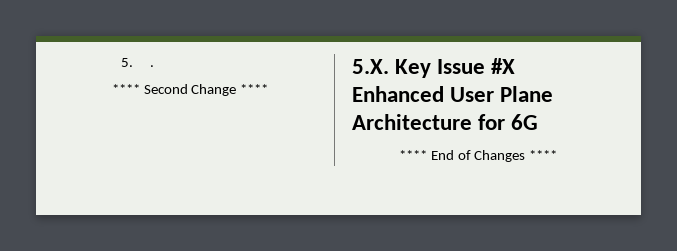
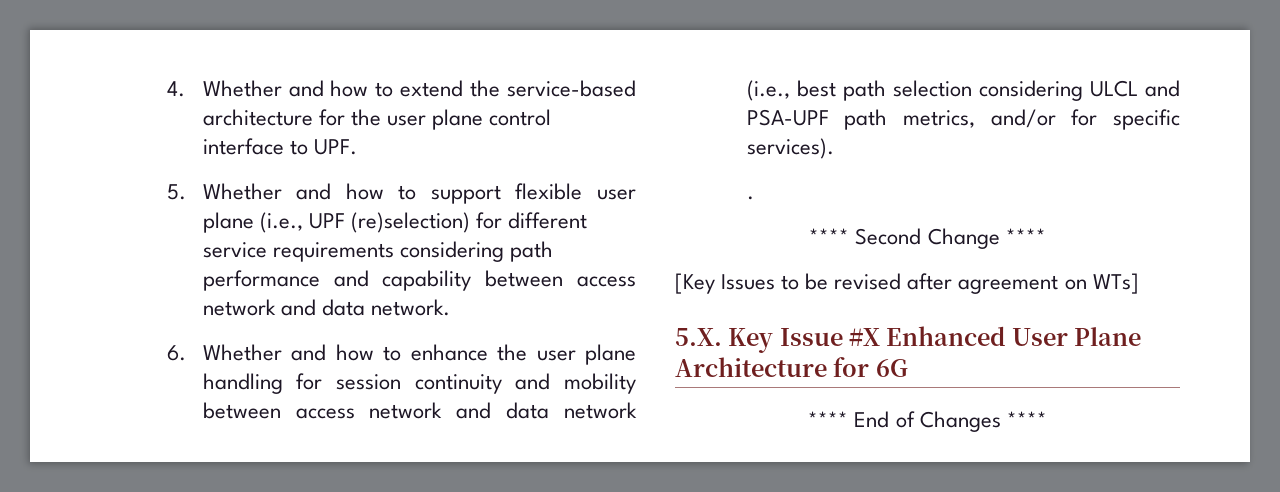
[121,58,134,67] 5. -> [166,80,636,97] [202,109,552,130] [202,138,357,155] [166,183,636,204] [202,212,588,233] [202,241,553,262] [202,270,636,291] [202,299,450,316] [166,344,636,365] [202,373,636,394] [202,402,637,419] [746,80,1180,101] [746,109,1180,130] [746,138,834,159] 4. Whether and how to extend the service-based architecture for the user plane control interface to UPF. // 5. Whether and how to support flexible user plane (i.e., UPF (re)selection) for different service requirements considering path performance and capability between access network and data network. // 6. Whether and how to enhance the user plane handling for session continuity and mobility between access network and data network (i.e., best path selection considering ULCL and PSA-UPF path metrics, and/or for specific services). //
(269, 89) none -> [675,273,1139,294] // [Key Issues to be revised after agreement on WTs]

